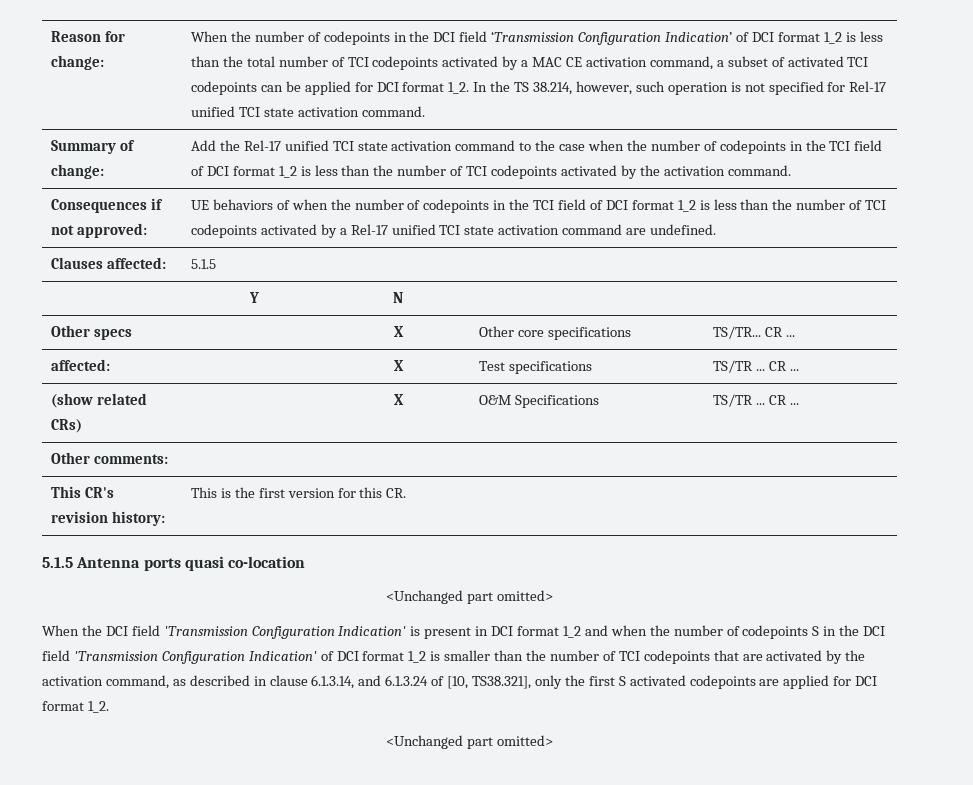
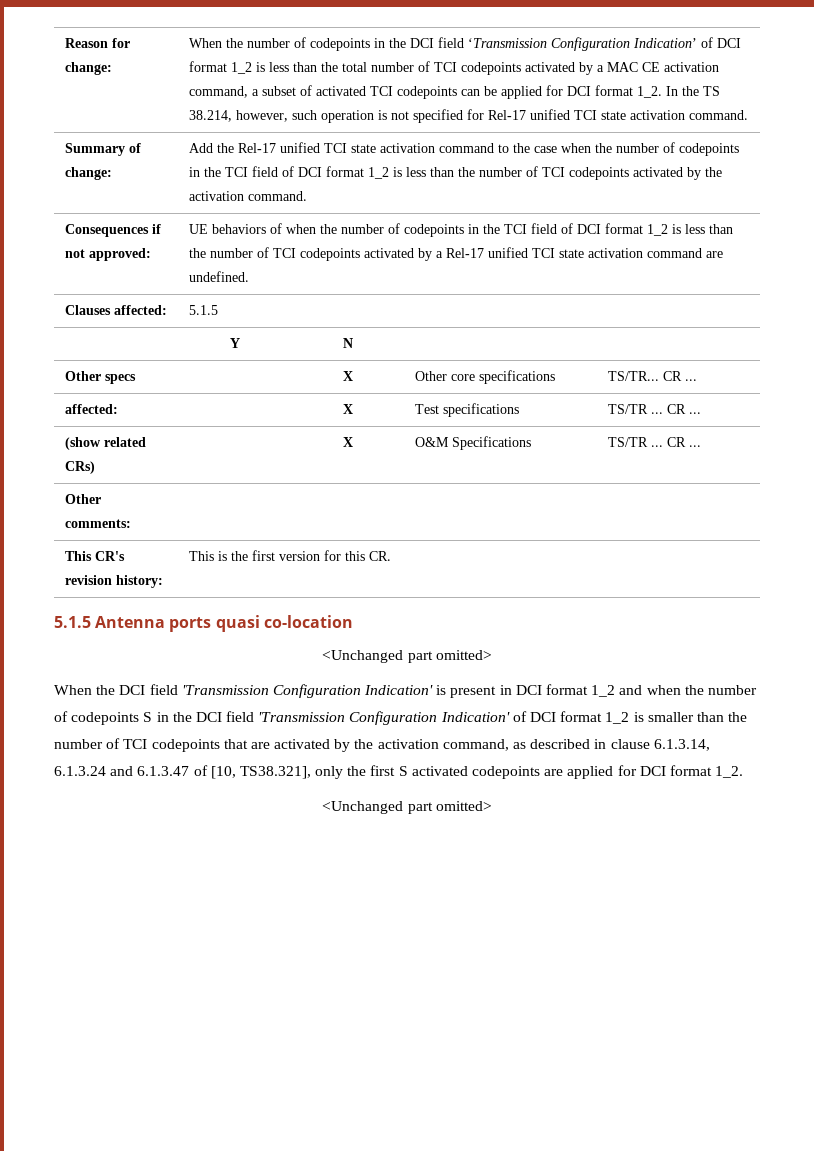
[358,675,429,686] and 6.1.3.24 -> [54,766,190,776] 6.1.3.24 and 6.1.3.47

